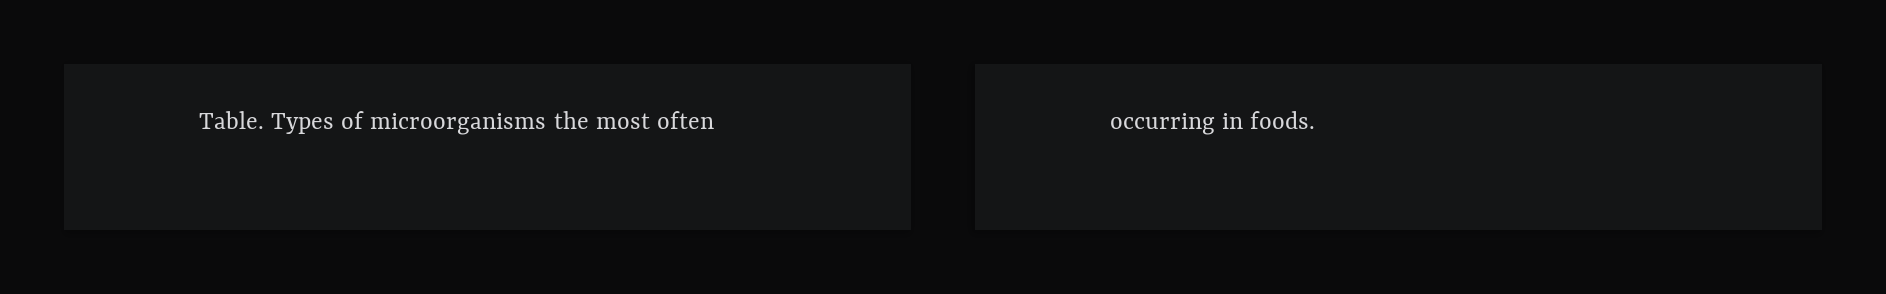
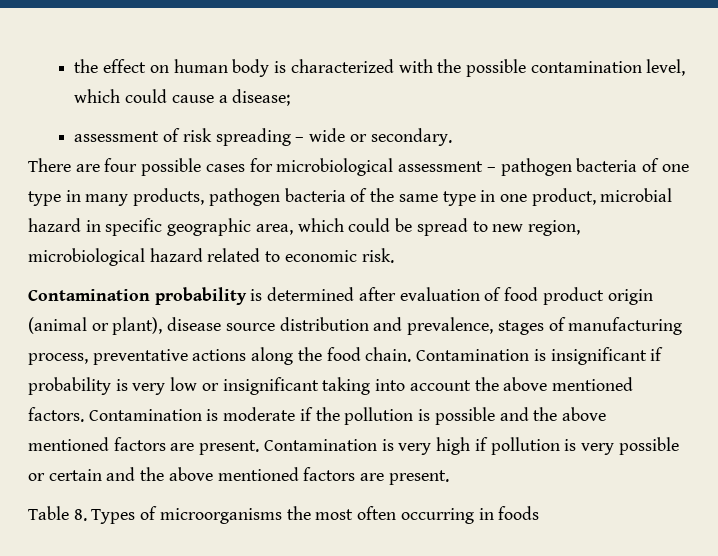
[199,111,264,129] Table. -> [74,59,686,77] [74,89,291,106] [74,128,452,146] [28,158,689,176] [28,188,673,206] [28,218,580,236] [28,248,394,266] [28,287,653,305] [28,317,683,335] [28,347,664,365] [28,377,633,395] [28,407,606,425] [28,437,679,455] [28,467,449,485] [28,506,87,521] the effect on human body is characterized with the possible contamination level, which could cause a disease; // assessment of risk spreading – wide or secondary. // There are four possible cases for microbiological assessment – pathogen bacteria of one type in many products, pathogen bacteria of the same type in one product, microbial hazard in specific geographic area, which could be spread to new region, microbiological hazard related to economic risk. // Contamination probability is determined after evaluation of food product origin (animal or plant), disease source distribution and prevalence, stages of manufacturing process, preventative actions along the food chain. Contamination is insignificant if probability is very low or insignificant taking into account the above mentioned factors. Contamination is moderate if the pollution is possible and the above mentioned factors are present. Contamination is very high if pollution is very possible or certain and the above mentioned factors are present. // Table 8.
[1250,111,1316,129] foods. -> [498,506,540,520] foods

